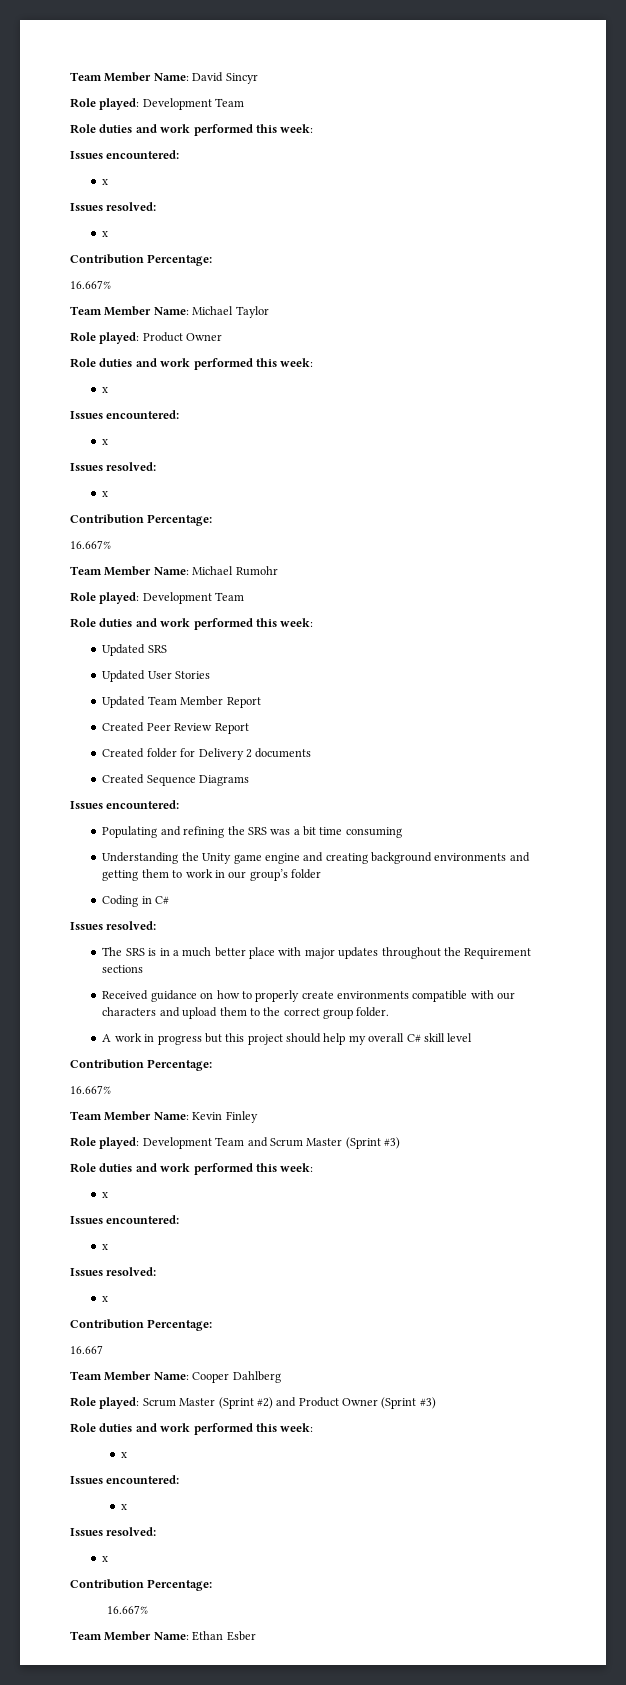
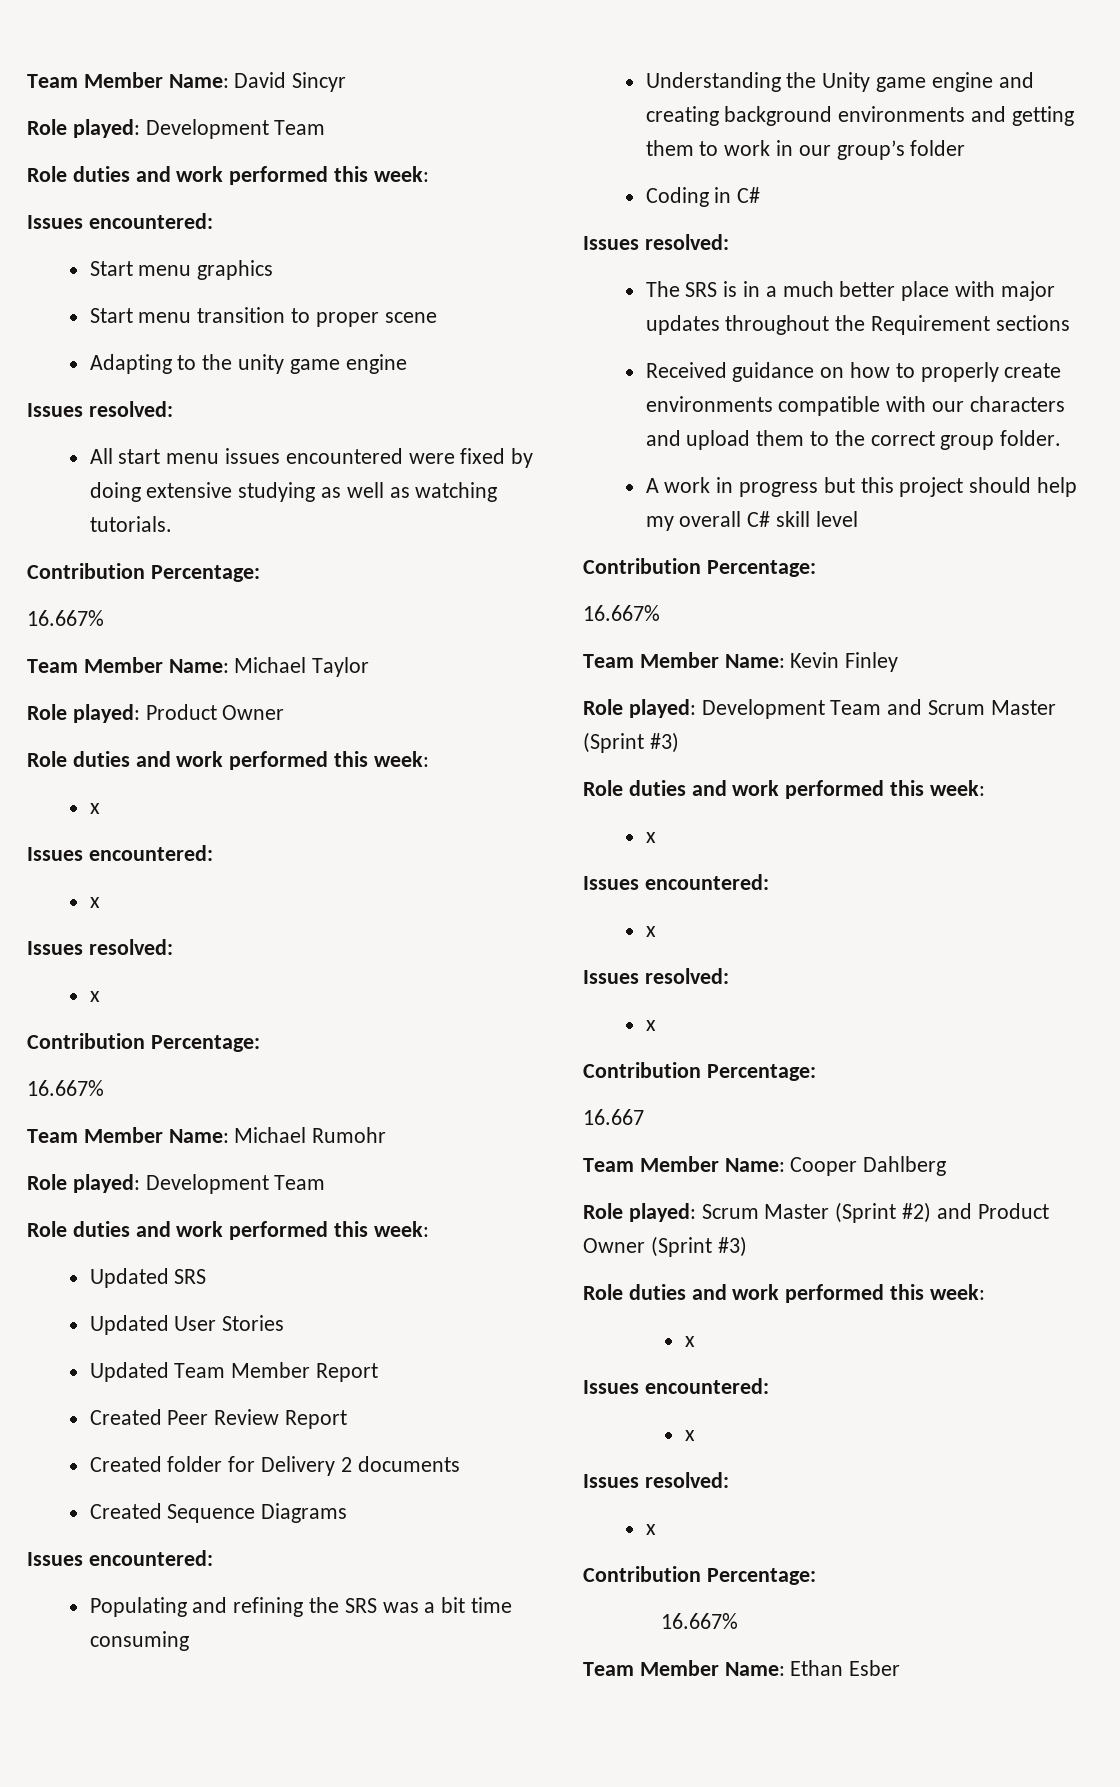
[102,179,109,185] [70,202,157,211] [102,231,109,237] x // Issues resolved: // x -> [89,260,274,280] [89,307,437,327] [89,354,407,374] [27,401,173,417] [89,448,534,468] [89,482,498,502] [89,516,172,532] Start menu graphics // Start menu transition to proper scene // Adapting to the unity game engine // Issues resolved: // All start menu issues encountered were fixed by doing extensive studying as well as watching tutorials.

